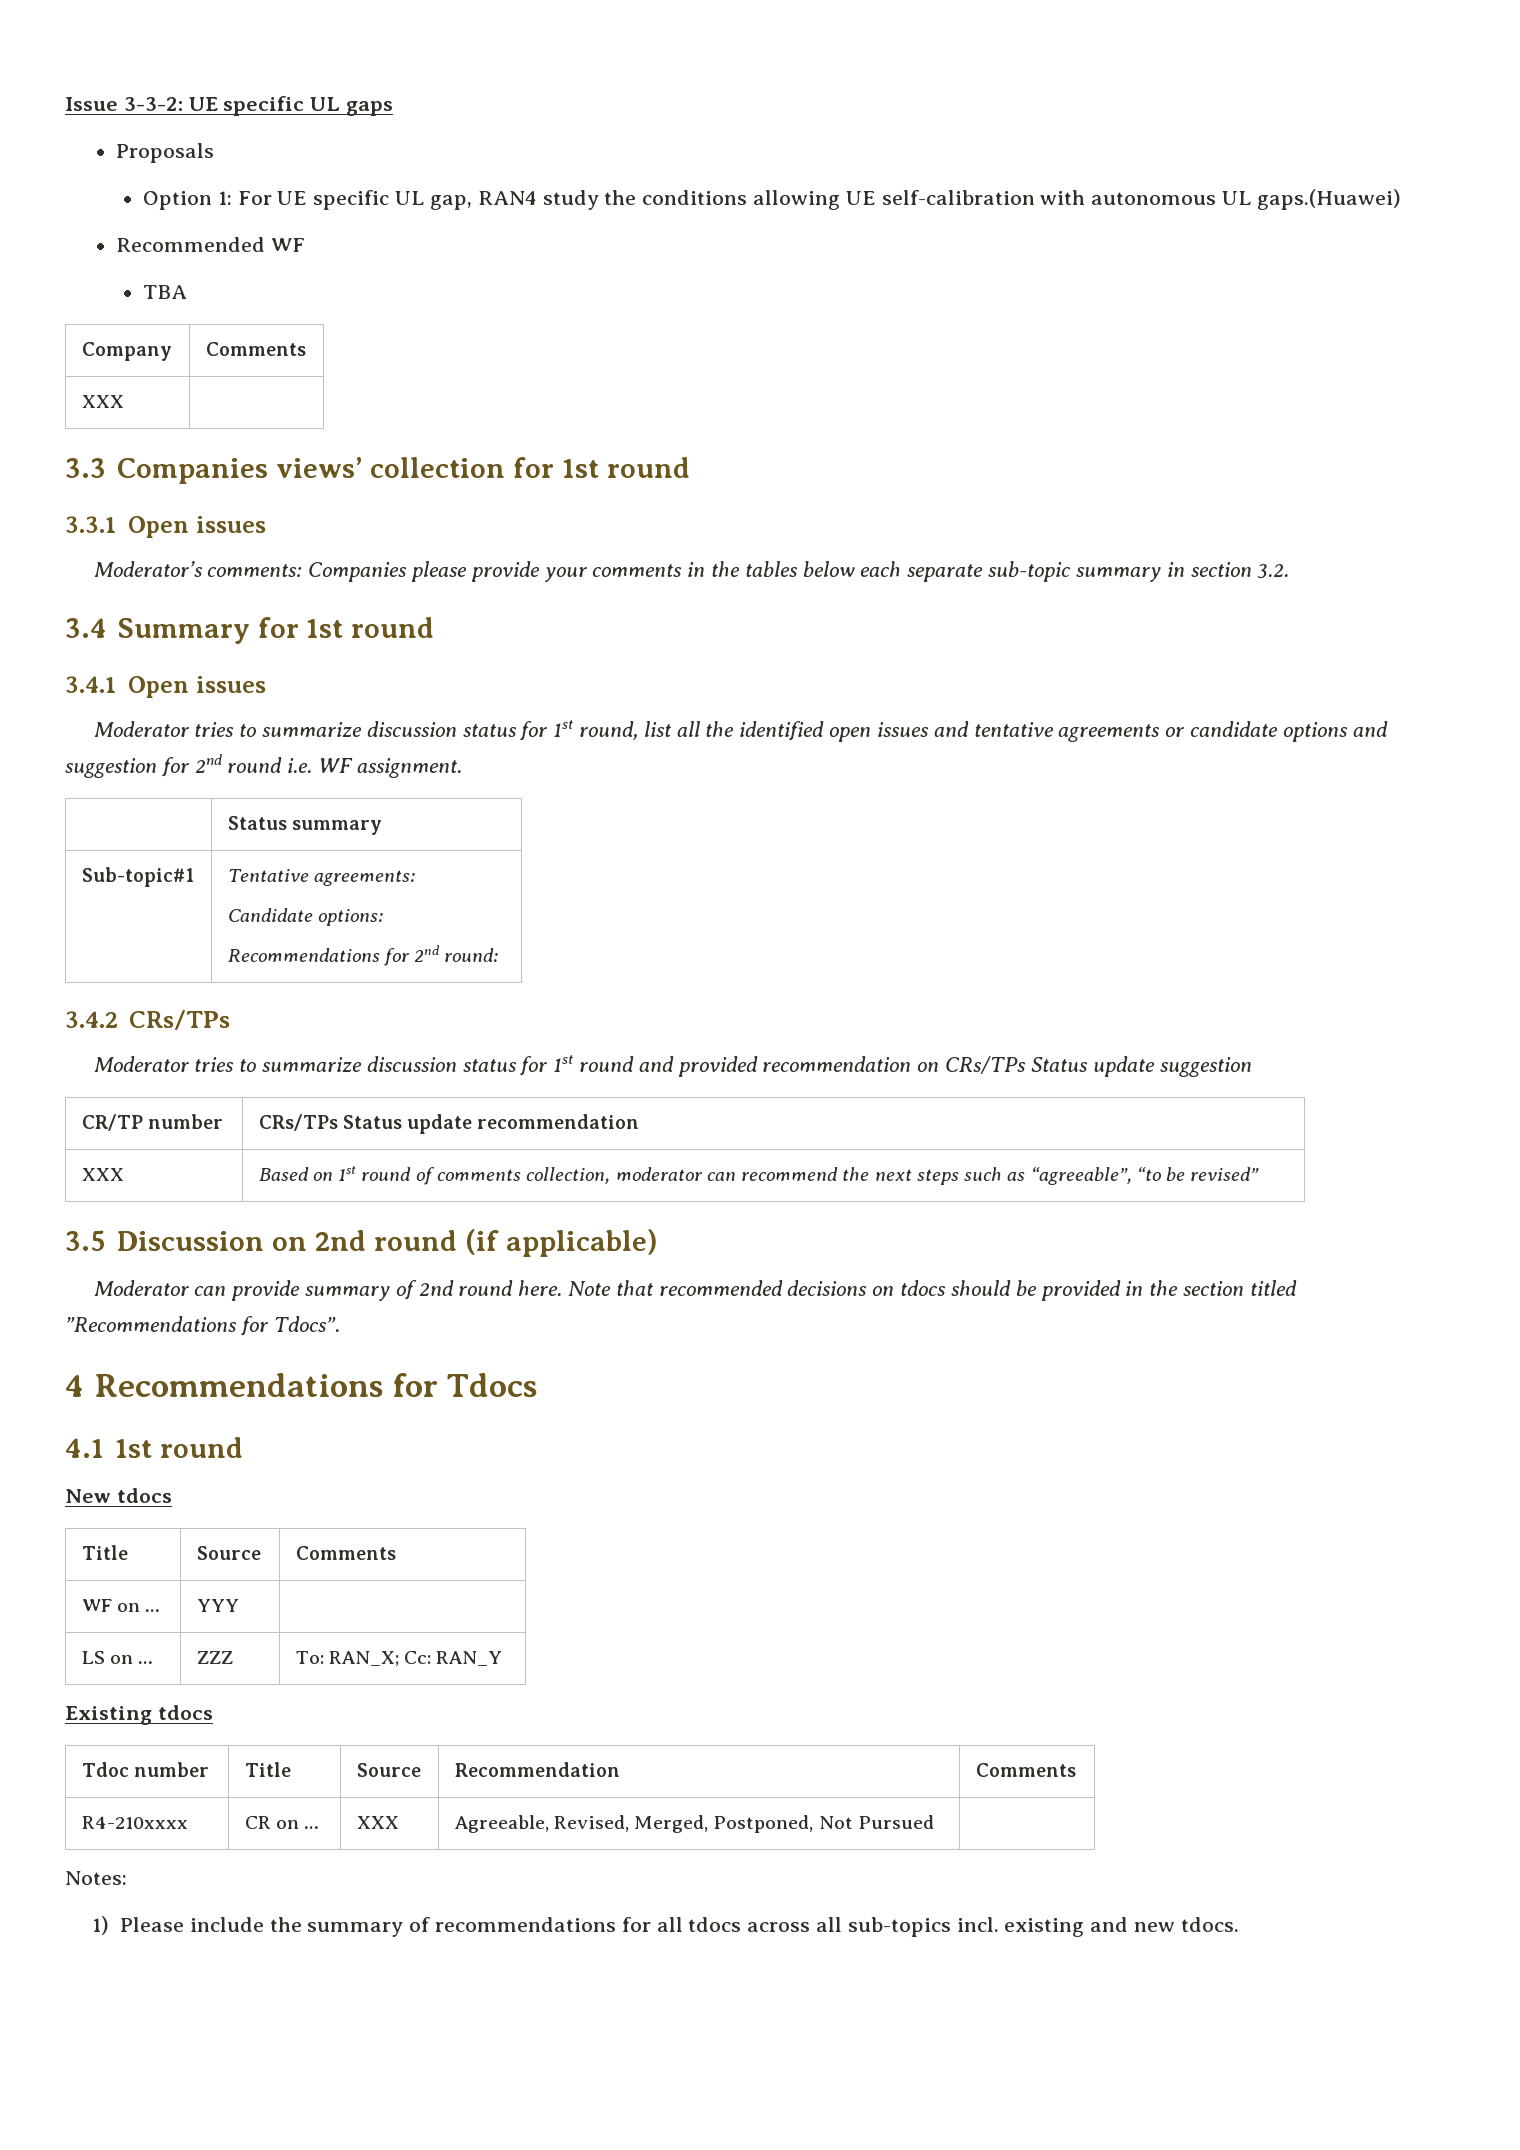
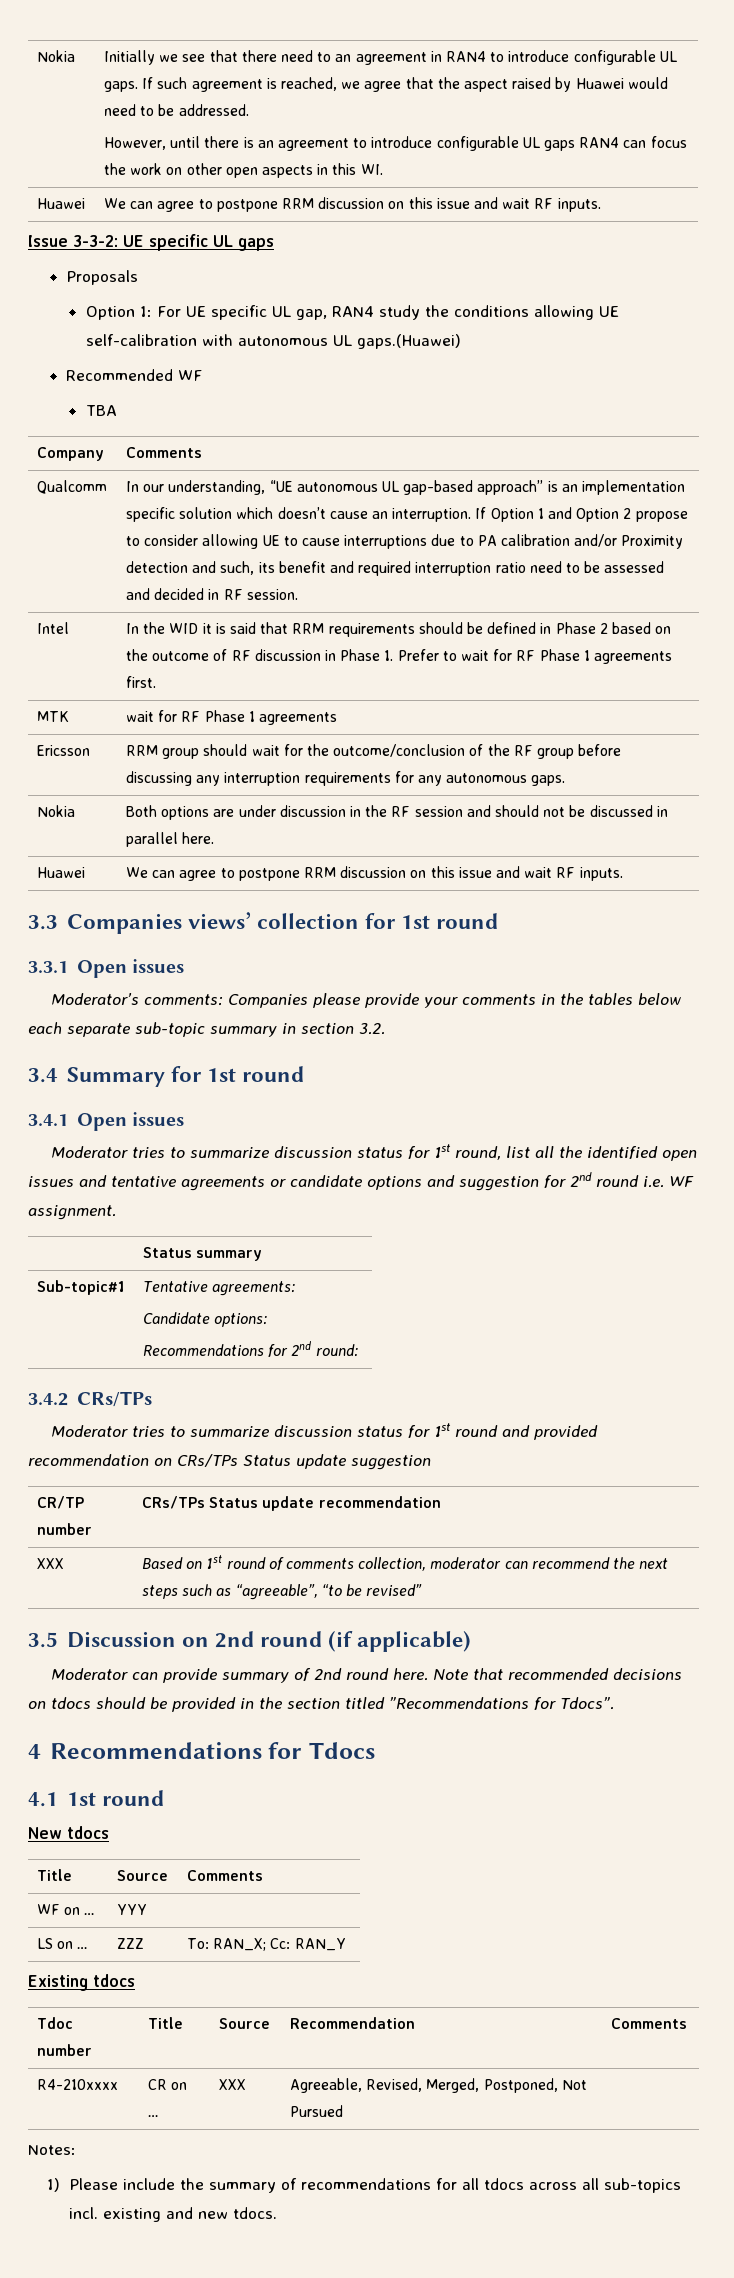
(65, 104) none -> [37,50,76,62] [104,50,677,65] [104,77,668,92] [104,104,249,116] [104,136,687,151] [104,163,383,178] [37,198,86,209] [104,197,601,212] Nokia | Initially we see that there need to an agreement in RAN4 to introduce configurable UL gaps. If such agreement is reached, we agree that the aspect raised by Huawei would need to be addressed. // However, until there is an agreement to introduce configurable UL gaps RAN4 can focus the work on other open aspects in this WI. // Huawei | We can agree to postpone RRM discussion on this issue and wait RF inputs. //
[81,395,124,408] XXX | -> [37,480,108,494] [126,480,685,495] [126,507,688,522] [126,534,684,549] [126,561,665,576] [126,588,298,600] [37,622,70,634] [126,622,672,637] [126,649,672,664] [126,676,157,688] [37,711,70,722] [126,710,338,725] [37,745,91,756] [126,744,622,759] [126,771,566,786] [37,805,76,817] [126,805,668,820] [126,832,215,847] [37,867,86,878] [126,866,623,881] Qualcomm | In our understanding, “UE autonomous UL gap-based approach” is an implementation specific solution which doesn’t cause an interruption. If Option 1 and Option 2 propose to consider allowing UE to cause interruptions due to PA calibration and/or Proximity detection and such, its benefit and required interruption ratio need to be assessed and decided in RF session. // Intel | In the WID it is said that RRM requirements should be defined in Phase 2 based on the outcome of RF discussion in Phase 1. Prefer to wait for RF Phase 1 agreements first. // MTK | wait for RF Phase 1 agreements // Ericsson | RRM group should wait for the outcome/conclusion of the RF group before discussing any interruption requirements for any autonomous gaps. // Nokia | Both options are under discussion in the RF session and should not be discussed in parallel here. // Huawei | We can agree to postpone RRM discussion on this issue and wait RF inputs.

